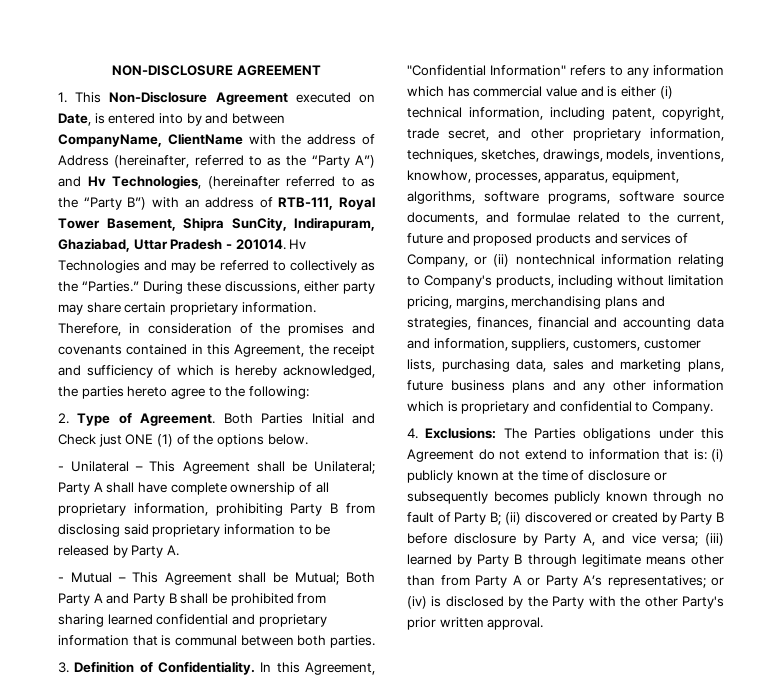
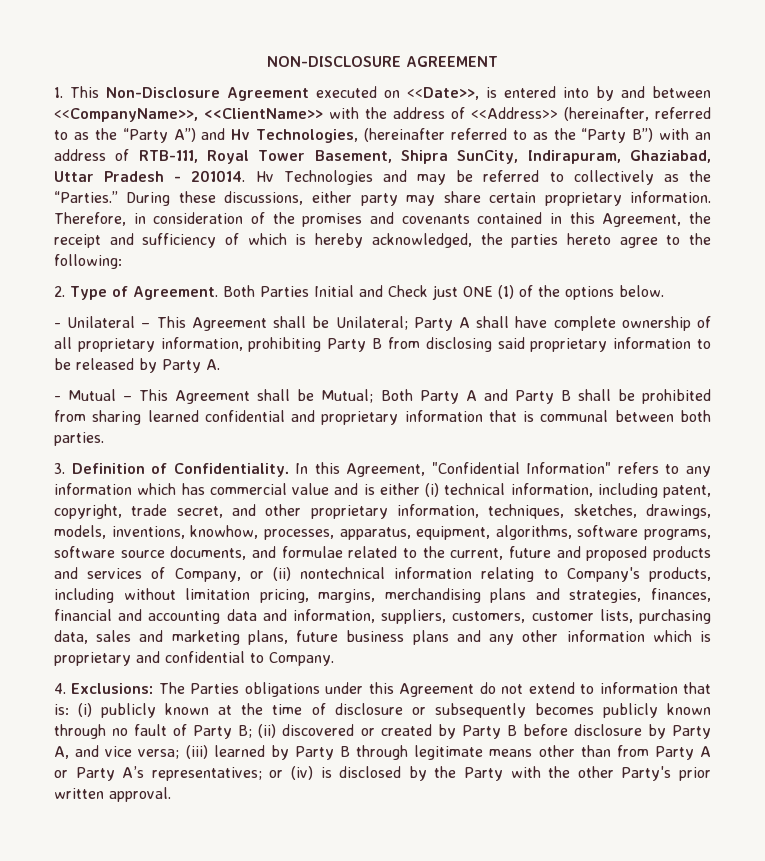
[58,113,91,126] Date, -> [407,87,479,100] <<Date>>,
[58,133,243,147] CompanyName, ClientName -> [54,108,323,122] <<CompanyName>>, <<ClientName>>
[58,155,109,166] Address -> [471,107,558,119] <<Address>>

